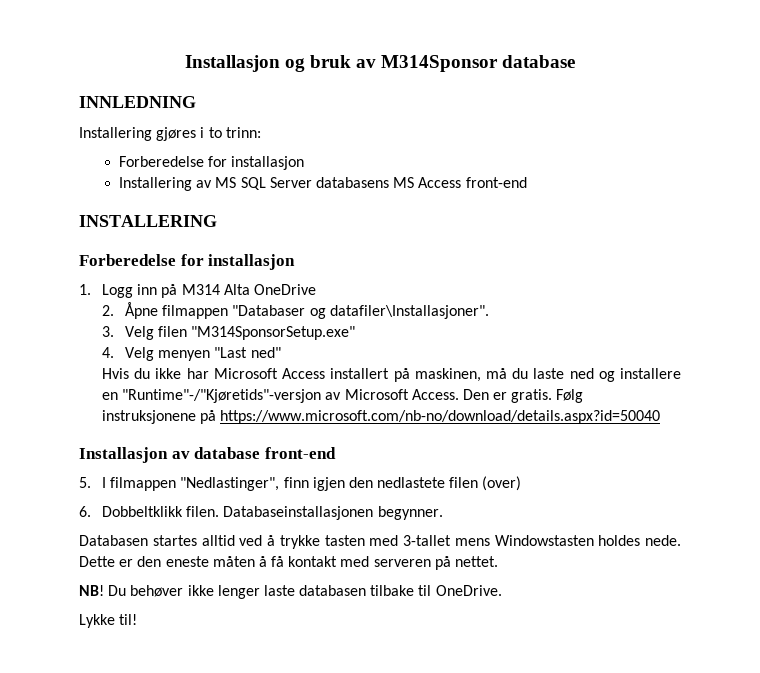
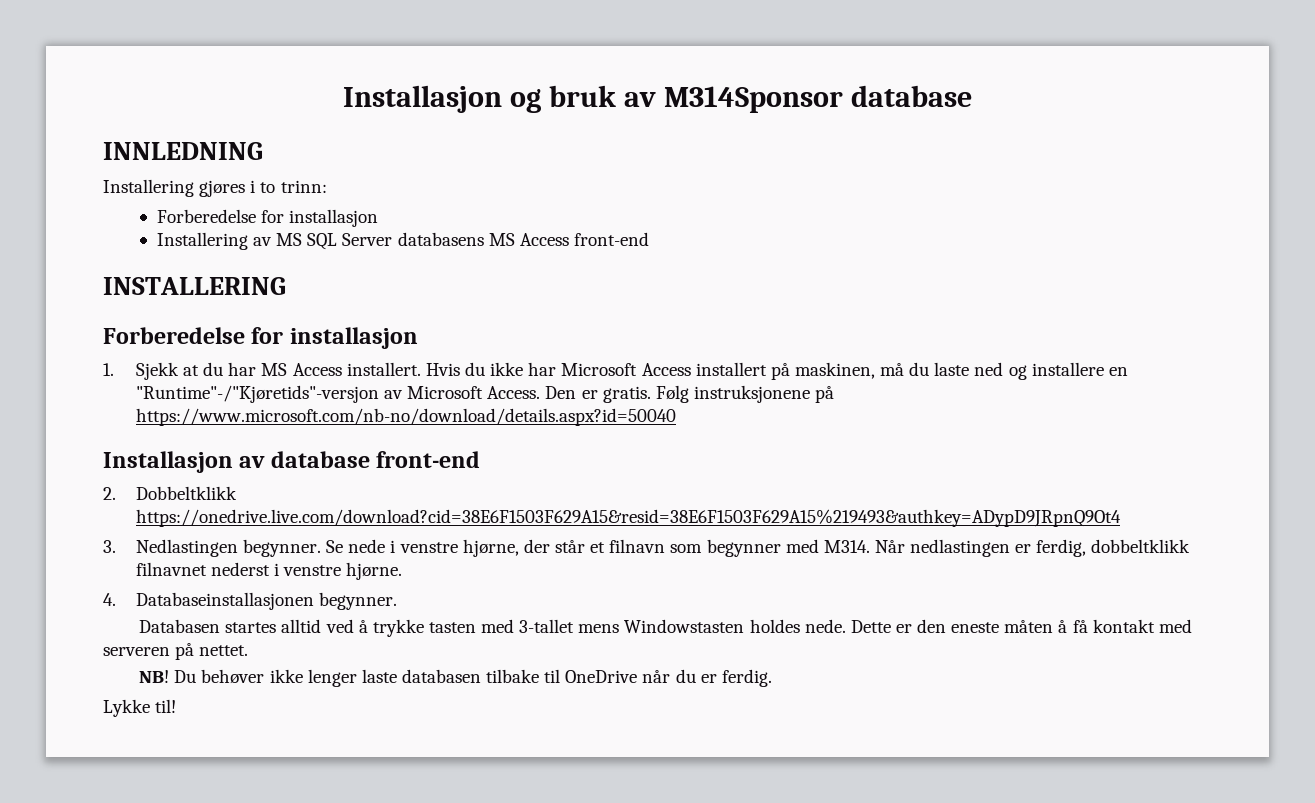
[101,284,316,298] [101,302,489,319] [101,326,356,340] [101,347,281,361] Logg inn på M314 Alta OneDrive // 2. Åpne filmappen "Databaser og datafiler\Installasjoner". // 3. Velg filen "M314SponsorSetup.exe" // 4. Velg menyen "Last ned" // -> [135,362,421,380] Sjekk at du har MS Access installert.
[79,476,522,491] [79,506,220,517] 5. I filmappen "Nedlastinger", finn igjen den nedlastete filen (over) // 6. Dobbeltklikk filen. -> [103,486,237,500] [135,509,1121,527] [103,539,1191,557] [135,562,403,580] [103,593,116,606] 2. Dobbeltklikk https://onedrive.live.com/download?cid=38E6F1503F629A15&resid=38E6F1503F629A15%219493&authkey=ADypD9JRpnQ9Ot4 // 3. Nedlastingen begynner. Se nede i venstre hjørne, der står et filnavn som begynner med M314. Når nedlastingen er ferdig, dobbeltklikk filnavnet nederst i venstre hjørne. // 4.
[435,585,502,596] OneDrive. -> [565,669,772,687] OneDrive når du er ferdig.

